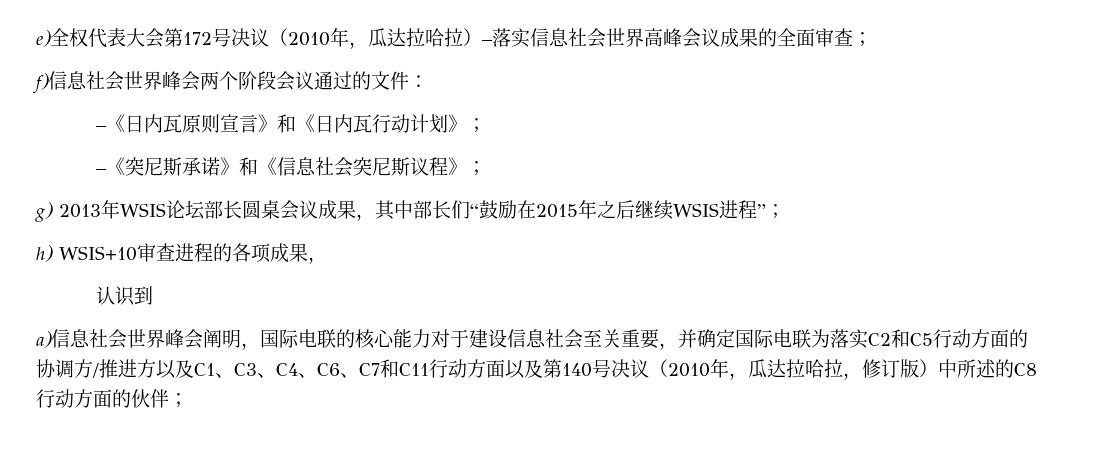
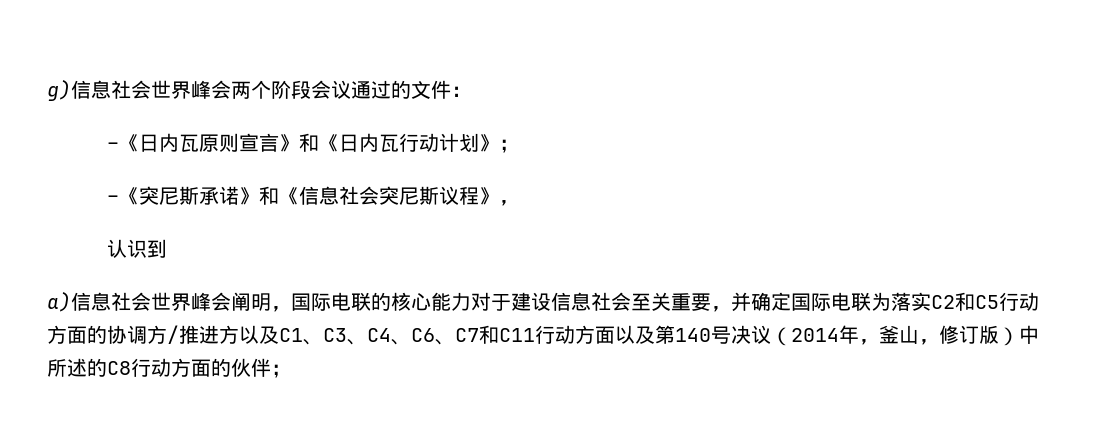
[36,28,872,49] [33,73,49,94] e)全权代表大会第172号决议（2010年，瓜达拉哈拉）–落实信息社会世界高峰会议成果的全面审查； // f) -> [47,80,71,101] g)
[467,161,487,176] [35,200,785,222] [36,243,308,263] ； // g) 2013年WSIS论坛部长圆桌会议成果，其中部长们“鼓励在2015年之后继续WSIS进程”； // h) WSIS+10审查进程的各项成果 -> (499, 196) none
[668,359,843,380] 2010年，瓜达拉哈拉 -> [791,325,919,345] 2014年，釜山

